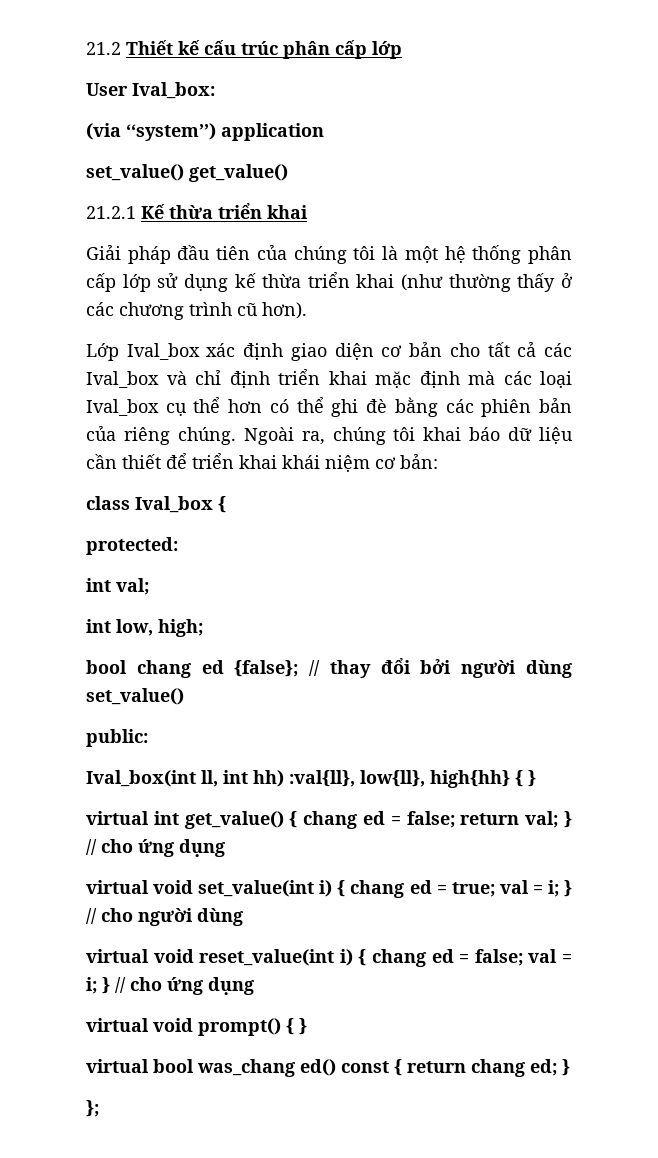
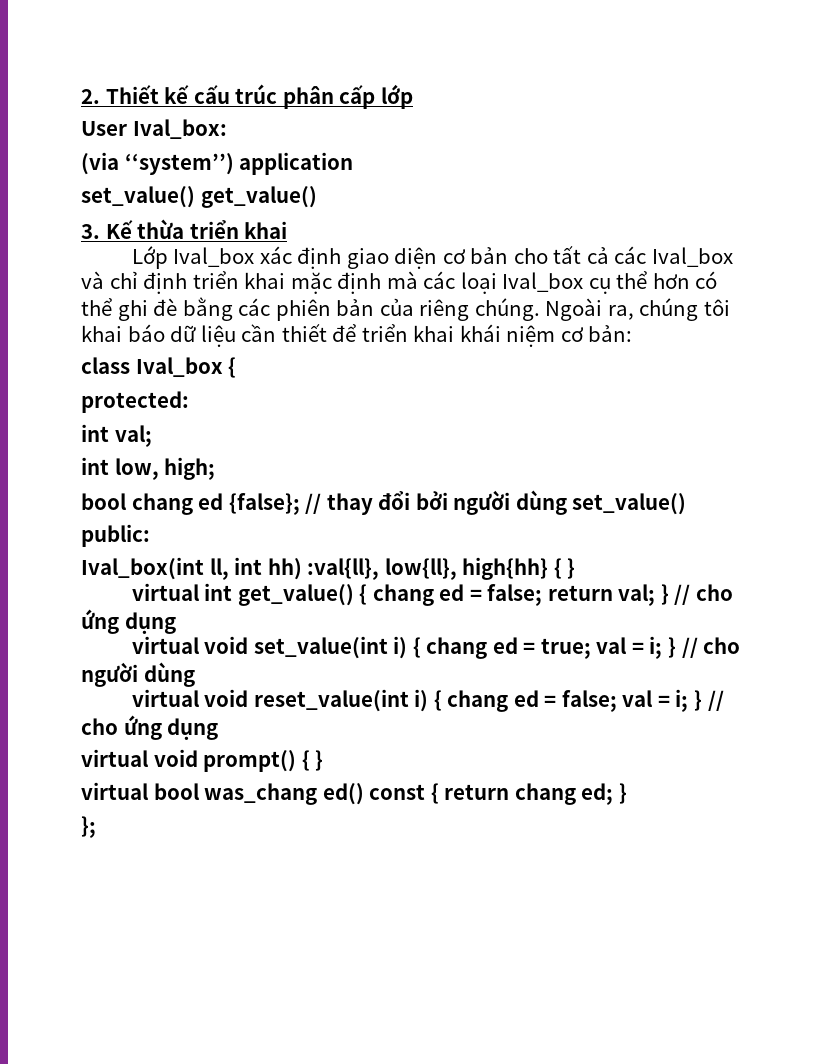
[86,42,121,55] 21.2 -> [81,89,100,104] 2.
[86,206,136,219] 21.2.1 -> [81,224,100,239] 3.
[86,245,573,264] [86,272,573,292] [86,302,307,320] // Giải pháp đầu tiên của chúng tôi là một hệ thống phân cấp lớp sử dụng kế thừa triển khai (như thường thấy ở các chương trình cũ hơn). -> (288, 230) none

